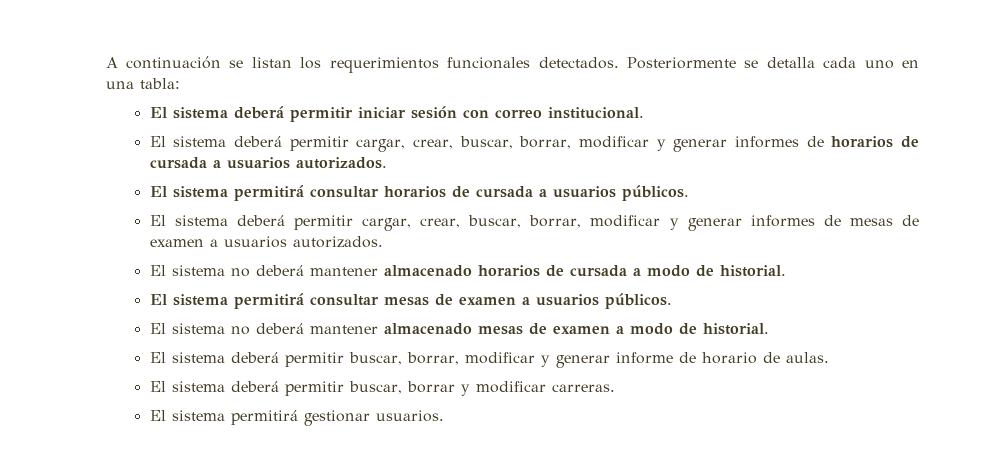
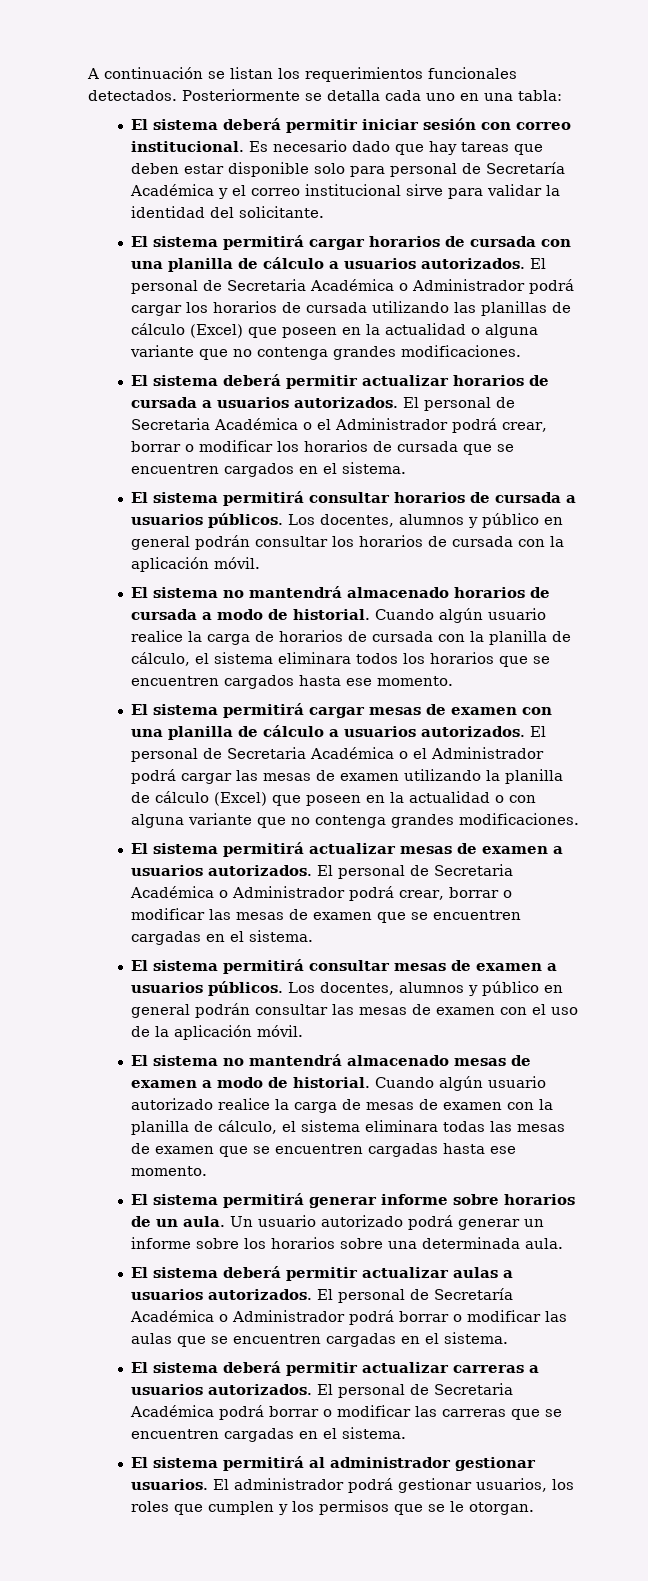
[149,136,824,152] // El sistema deberá permitir cargar, crear, buscar, borrar, modificar y generar informes de -> [249,140,544,155] [131,162,566,177] [130,184,561,199] [131,206,325,218] [131,235,572,250] [131,257,547,272] [131,279,575,294] [131,301,572,316] [131,323,539,338] [130,345,522,360] [131,374,450,389] Es necesario dado que hay tareas que deben estar disponible solo para personal de Secretaría Académica y el correo institucional sirve para validar la identidad del solicitante. // El sistema permitirá cargar horarios de cursada con una planilla de cálculo a usuarios autorizados. El personal de Secretaria Académica o Administrador podrá cargar los horarios de cursada utilizando las planillas de cálculo (Excel) que poseen en la actualidad o alguna variante que no contenga grandes modificaciones. // El sistema deberá permitir actualizar
(387, 163) none -> [403,397,516,411] [131,418,548,433] [131,440,515,455] [131,462,407,477] El personal de Secretaria Académica o el Administrador podrá crear, borrar o modificar los horarios de cursada que se encuentren cargados en el sistema.
[149,215,919,231] [149,236,383,248] [149,265,378,277] // El sistema deberá permitir cargar, crear, buscar, borrar, modificar y generar informes de mesas de examen a usuarios autorizados. // El sistema no deberá mantener -> [288,513,564,528] [131,535,565,550] [131,557,261,572] [131,586,343,598] Los docentes, alumnos y público en general podrán consultar los horarios de cursada con la aplicación móvil. // El sistema no mantendrá
(786, 271) none -> [375,608,547,623] [131,630,572,645] [131,652,551,667] [131,675,454,689] [131,703,553,718] [131,725,547,740] [131,747,545,762] [131,769,564,784] [131,791,537,806] [131,813,580,828] [131,842,564,857] [131,864,514,879] [130,886,513,901] [131,908,522,923] [131,930,314,945] Cuando algún usuario realice la carga de horarios de cursada con la planilla de cálculo, el sistema eliminara todos los horarios que se encuentren cargados hasta ese momento. // El sistema permitirá cargar mesas de examen con una planilla de cálculo a usuarios autorizados. El personal de Secretaria Académica o el Administrador podrá cargar las mesas de examen utilizando la planilla de cálculo (Excel) que poseen en la actualidad o con alguna variante que no contenga grandes modificaciones. // El sistema permitirá actualizar mesas de examen a usuarios autorizados. El personal de Secretaria Académica o Administrador podrá crear, borrar o modificar las mesas de examen que se encuentren cargadas en el sistema.
[149,323,378,335] // El sistema no deberá mantener -> [288,981,564,996] [131,1003,579,1018] [131,1025,304,1040] [131,1054,343,1066] Los docentes, alumnos y público en general podrán consultar las mesas de examen con el uso de la aplicación móvil. // El sistema no mantendrá
[149,352,829,368] [149,381,615,396] [149,410,444,426] // El sistema deberá permitir buscar, borrar, modificar y generar informe de horario de aulas. // El sistema deberá permitir buscar, borrar y modificar carreras. // El sistema permitirá gestionar usuarios. -> [375,1076,547,1091] [131,1098,554,1113] [131,1120,566,1135] [131,1143,517,1157] [131,1166,208,1176] [131,1193,576,1208] [131,1215,545,1230] [131,1237,564,1249] [131,1266,514,1281] [131,1288,514,1303] [130,1310,568,1325] [131,1332,509,1347] [131,1361,540,1376] [131,1383,514,1398] [130,1405,563,1420] [131,1427,407,1442] [131,1456,537,1471] [131,1478,575,1493] [131,1500,535,1515] Cuando algún usuario autorizado realice la carga de mesas de examen con la planilla de cálculo, el sistema eliminara todas las mesas de examen que se encuentren cargadas hasta ese momento. // El sistema permitirá generar informe sobre horarios de un aula. Un usuario autorizado podrá generar un informe sobre los horarios sobre una determinada aula. // El sistema deberá permitir actualizar aulas a usuarios autorizados. El personal de Secretaría Académica o Administrador podrá borrar o modificar las aulas que se encuentren cargadas en el sistema. // El sistema deberá permitir actualizar carreras a usuarios autorizados. El personal de Secretaria Académica podrá borrar o modificar las carreras que se encuentren cargadas en el sistema. // El sistema permitirá al administrador gestionar usuarios. El administrador podrá gestionar usuarios, los roles que cumplen y los permisos que se le otorgan.

